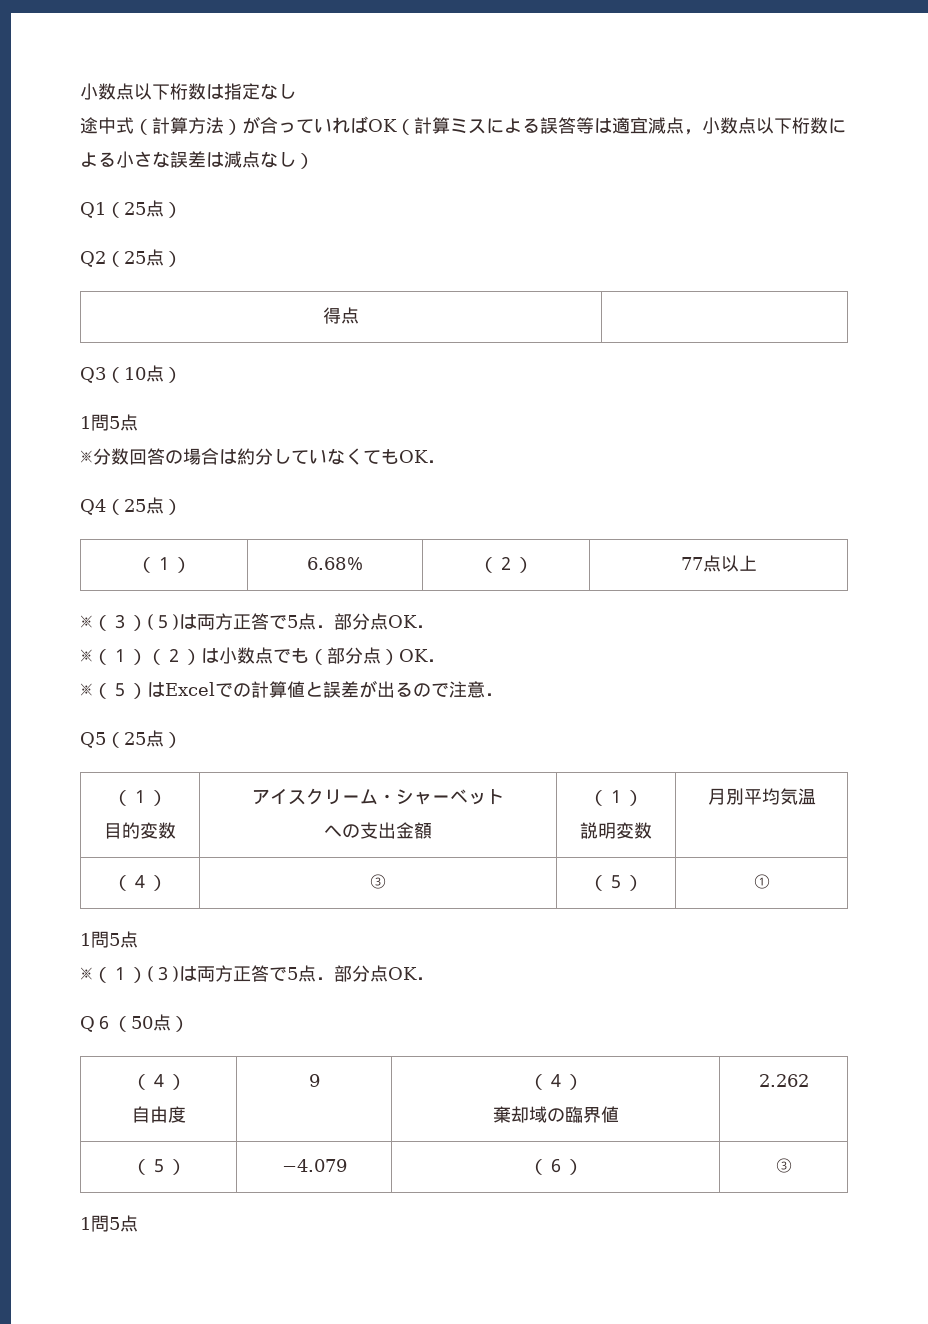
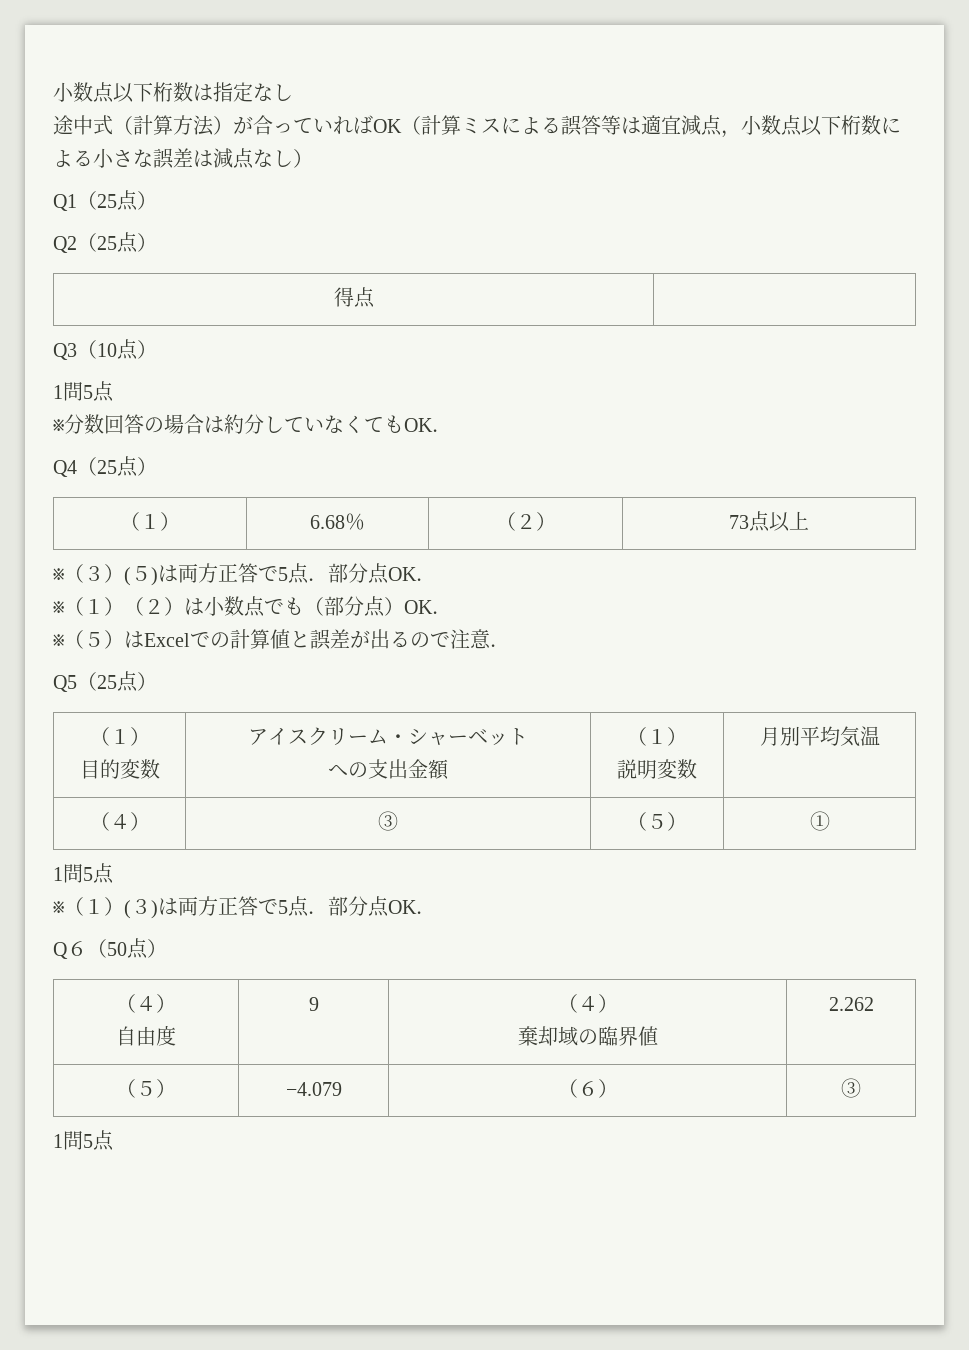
[680,557,703,570] 77 -> [729,515,749,529] 73

